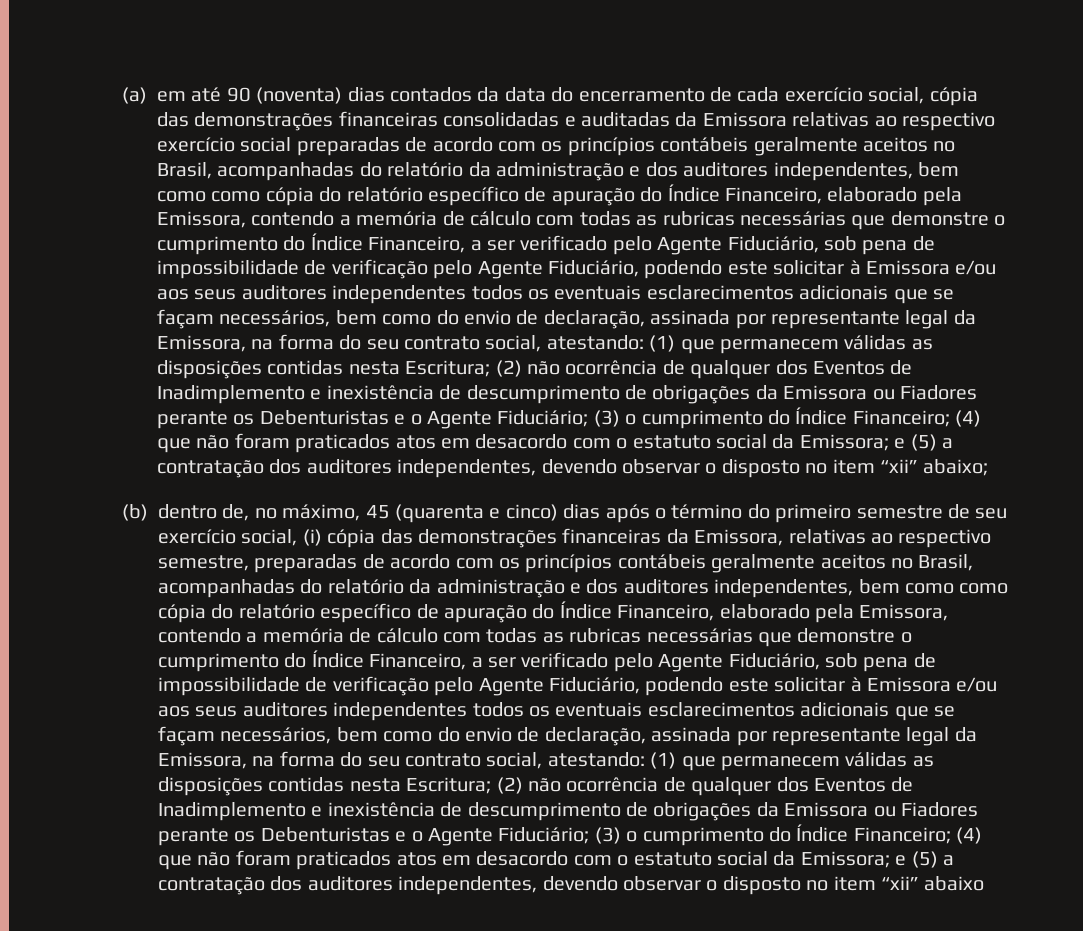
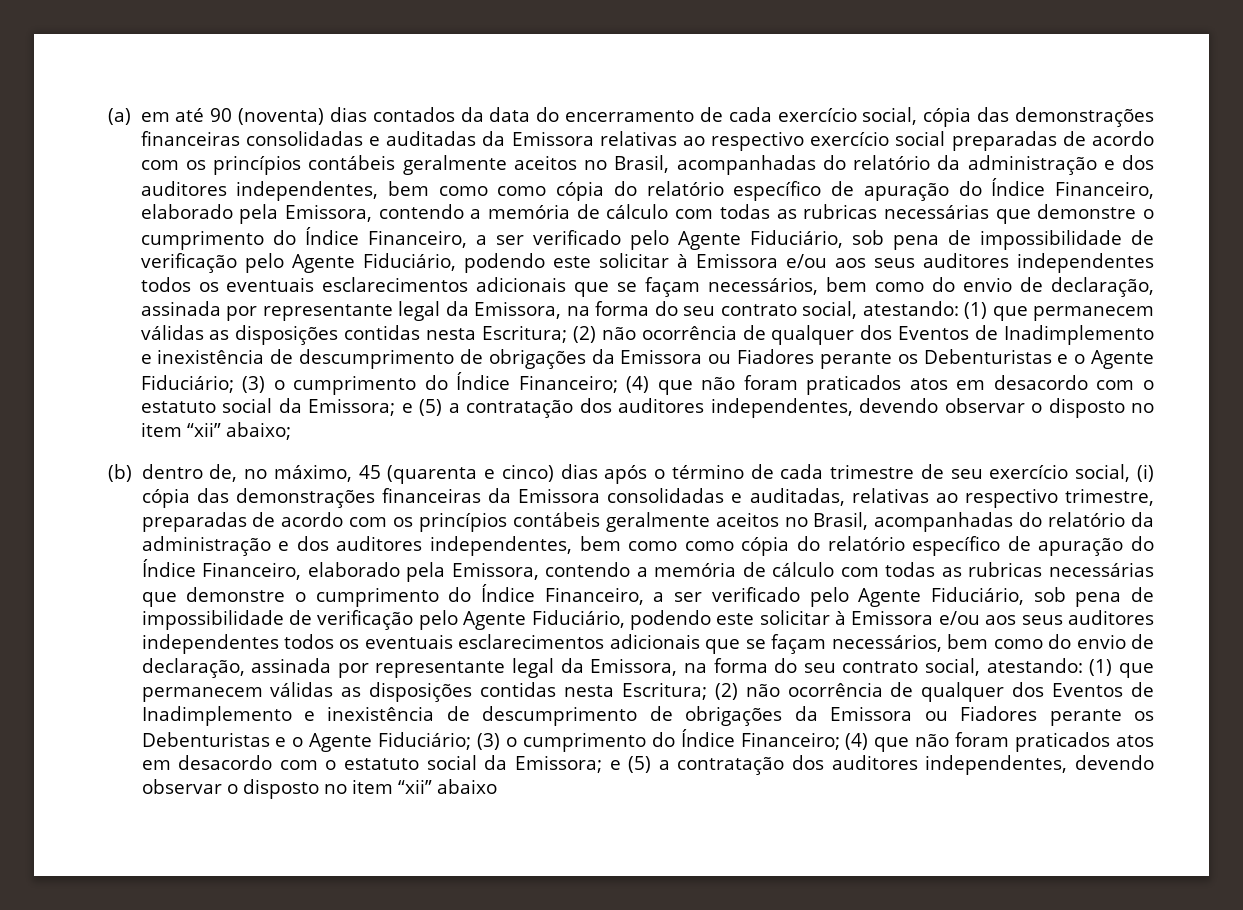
[747,504,943,523] do primeiro semestre -> [750,464,915,479] de cada trimestre
[694,529,992,548] [158,555,250,571] Emissora, relativas ao respectivo semestre, -> [518,488,1154,508] Emissora consolidadas e auditadas, relativas ao respectivo trimestre,

